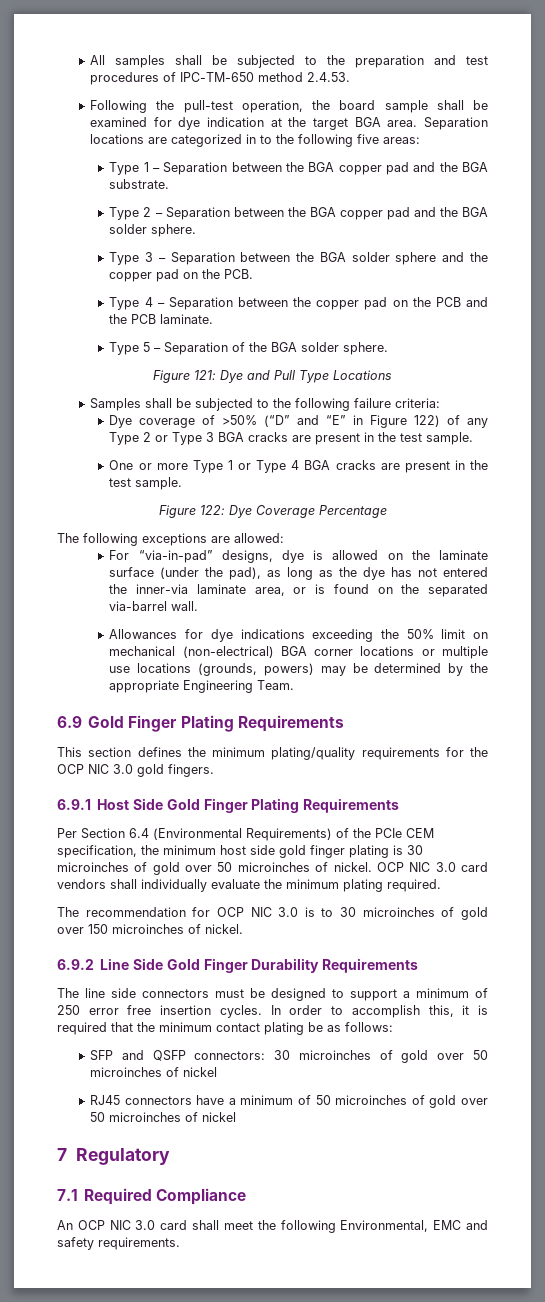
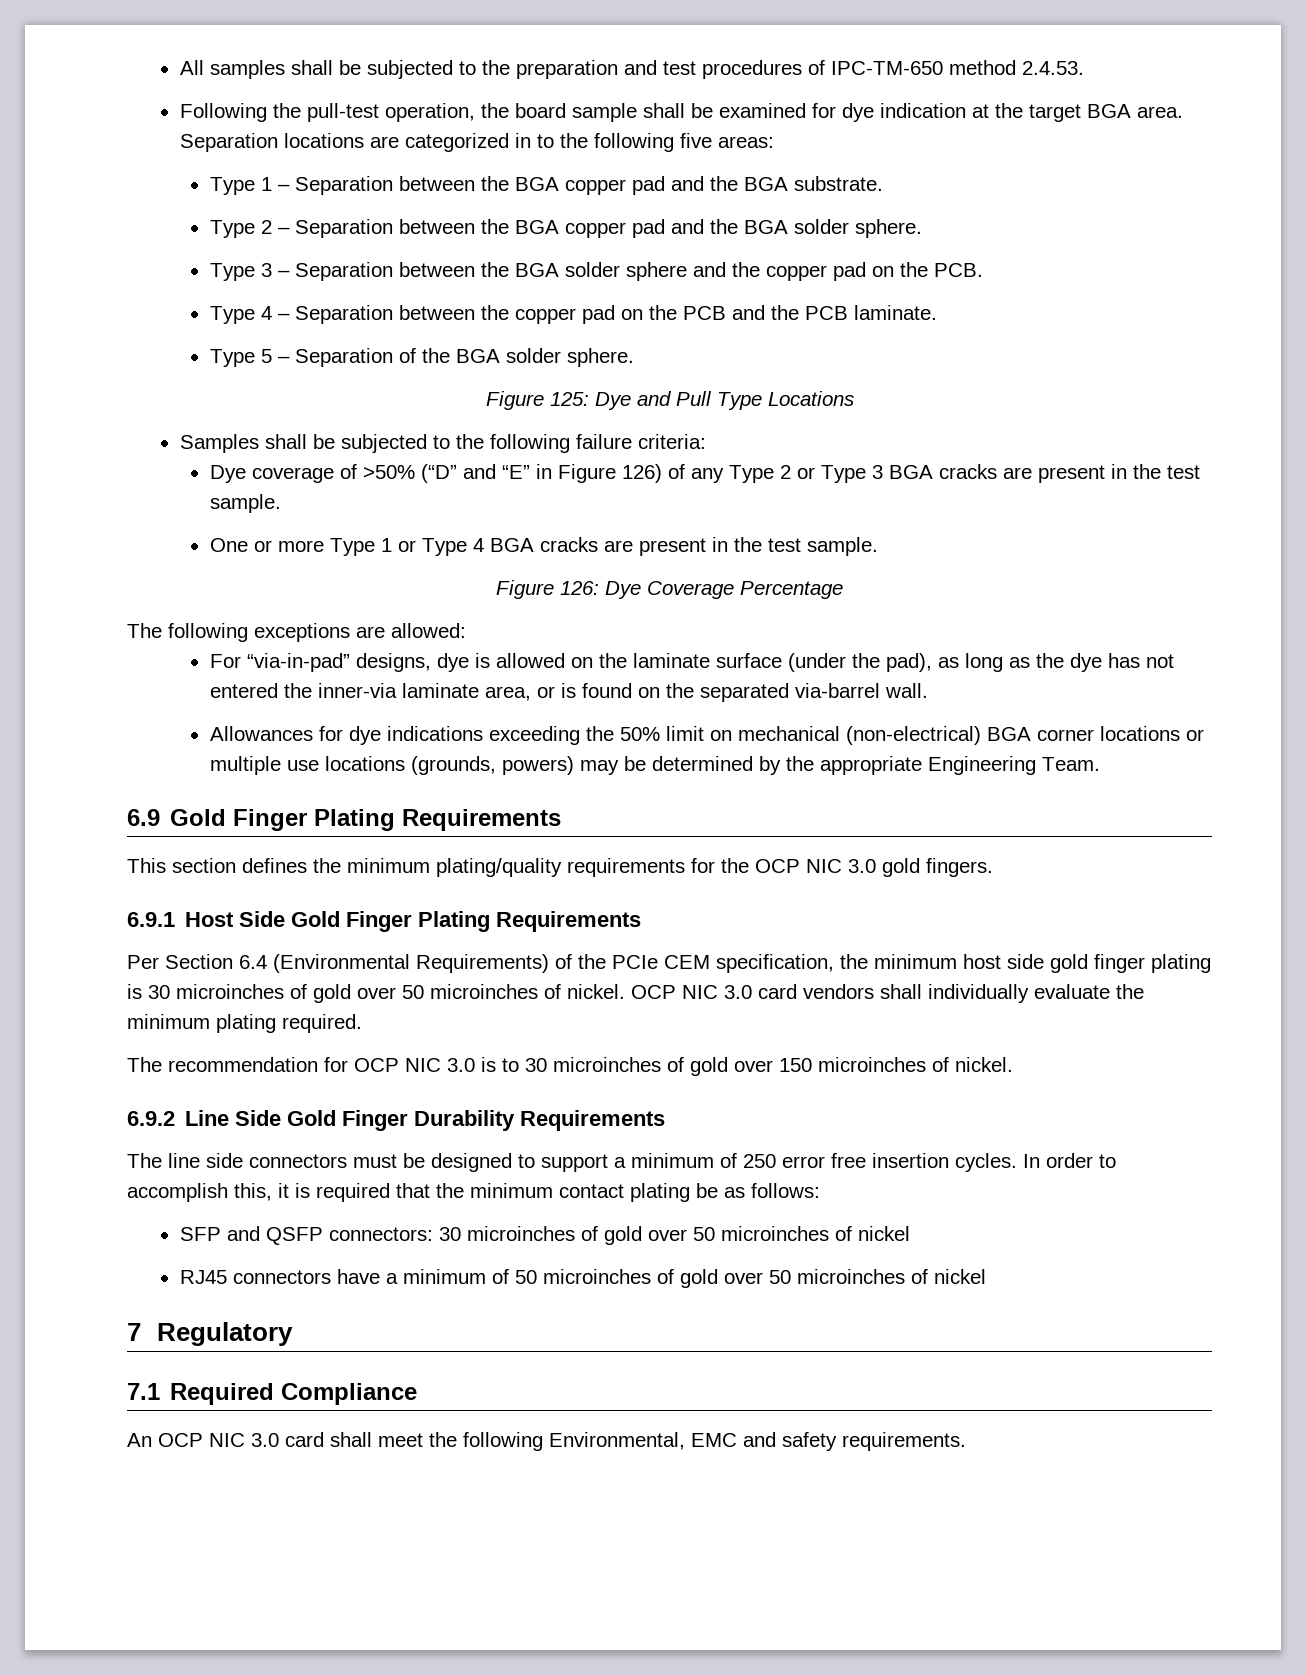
[194,370,216,380] 121: -> [549,392,589,406] 125:
[414,415,441,427] 122) -> [621,464,662,483] 126)
[199,505,225,515] 122: -> [560,581,599,595] 126:

